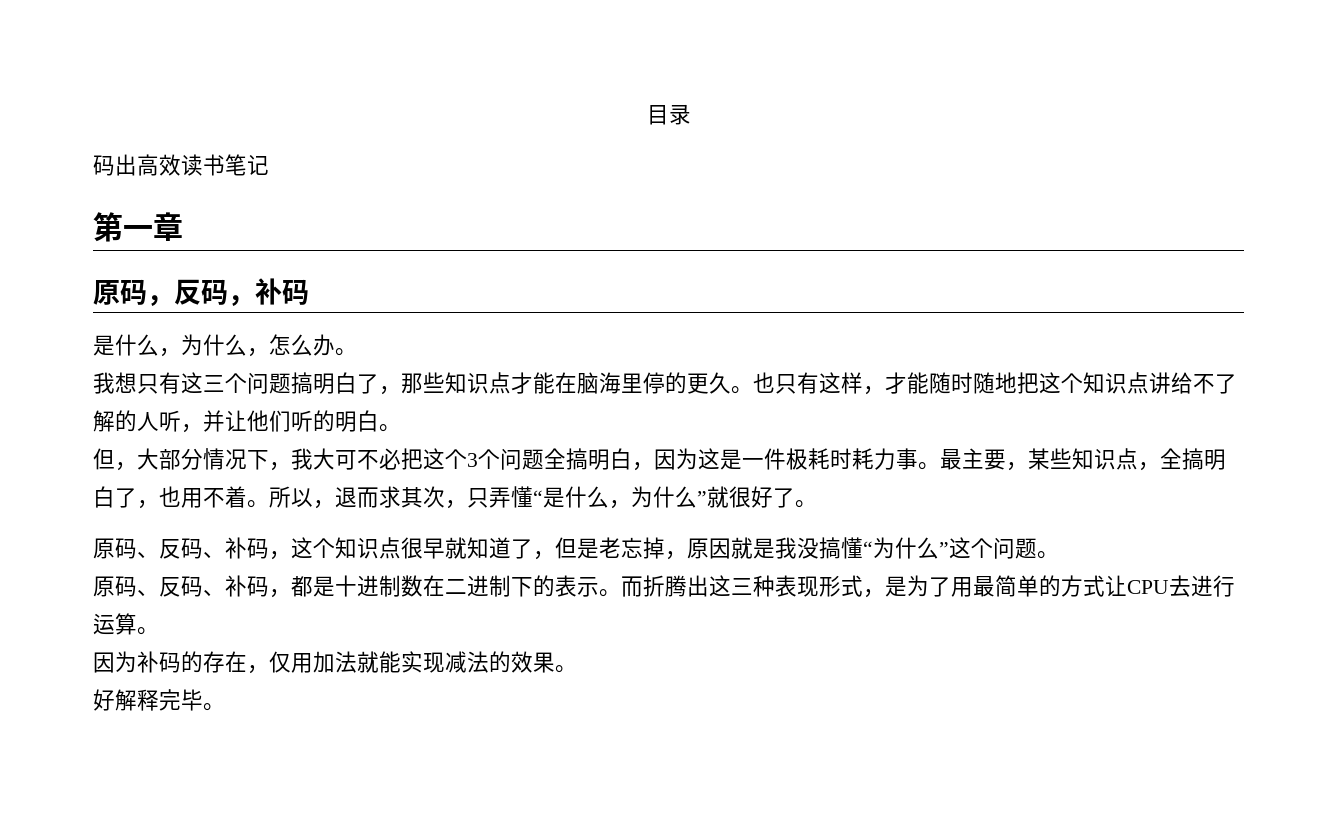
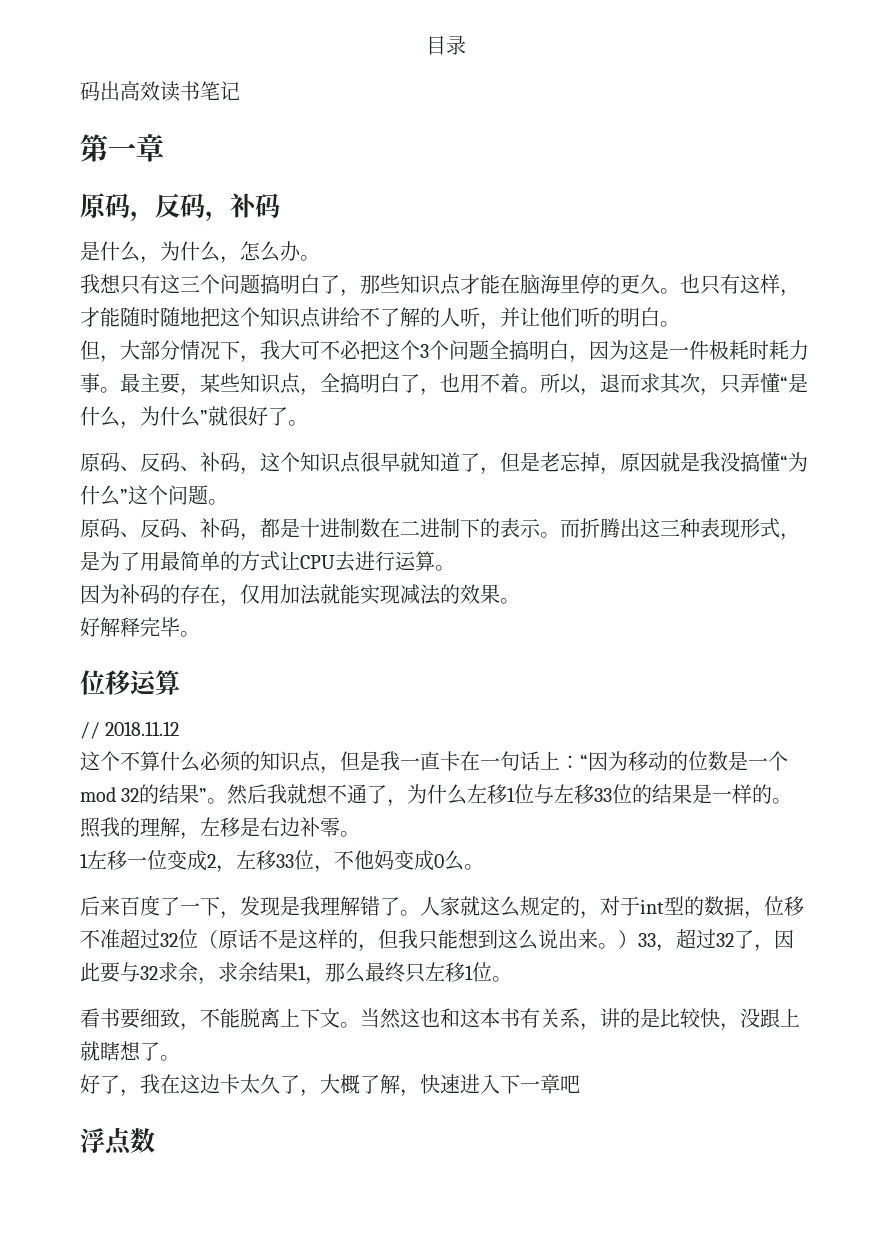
(225, 707) none -> [80,670,180,695] [80,721,180,739] [80,751,788,774] [80,784,793,807] [80,817,360,840] [80,850,484,873] [80,895,804,919] [80,929,794,952] [80,962,512,985] [80,1008,800,1031] [80,1041,180,1061] [80,1074,580,1097] [80,1127,155,1155] // 位移运算 // // 2018.11.12 // 这个不算什么必须的知识点，但是我一直卡在一句话上：“因为移动的位数是一个mod 32的结果”。然后我就想不通了，为什么左移1位与左移33位的结果是一样的。照我的理解，左移是右边补零。 // 1左移一位变成2，左移33位，不他妈变成0么。 // 后来百度了一下，发现是我理解错了。人家就这么规定的，对于int型的数据，位移不准超过32位（原话不是这样的，但我只能想到这么说出来。）33，超过32了，因此要与32求余，求余结果1，那么最终只左移1位。 // 看书要细致，不能脱离上下文。当然这也和这本书有关系，讲的是比较快，没跟上就瞎想了。 // 好了，我在这边卡太久了，大概了解，快速进入下一章吧 // 浮点数

